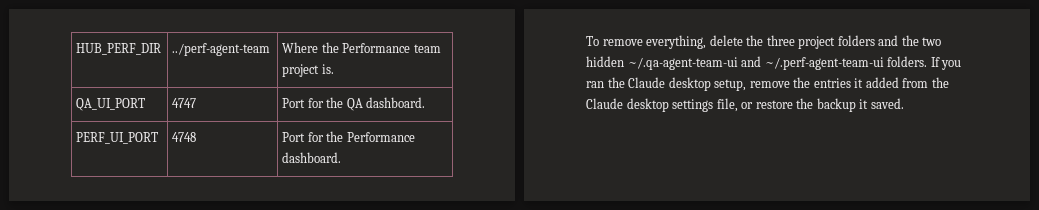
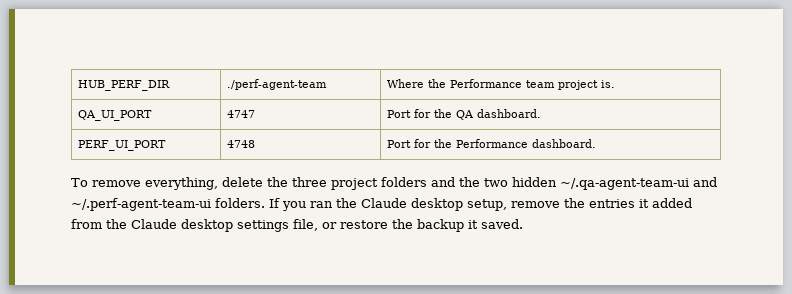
[172,43,271,56] ../perf-agent-team -> [227,79,328,90] ./perf-agent-team

